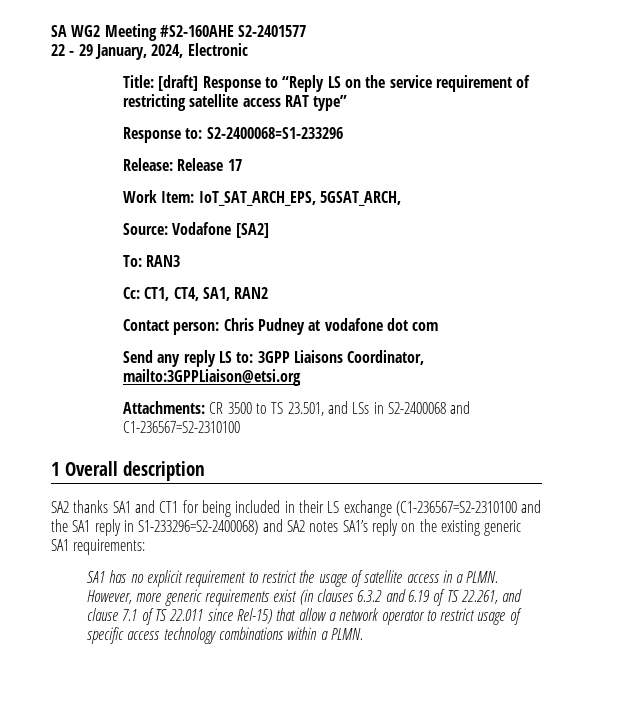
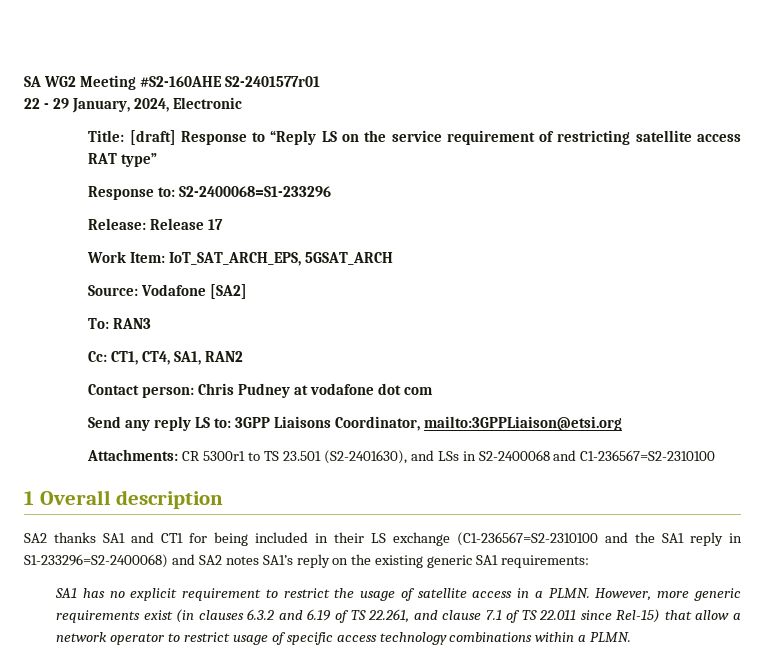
[238,25,307,37] S2-2401577 -> [224,76,320,87] S2-2401577r01
[319,191,401,206] 5GSAT_ARCH, -> [305,252,394,265] 5GSAT_ARCH
[227,402,252,414] 3500 -> [203,451,246,461] 5300r1
[287,402,324,416] 23.501, -> [282,450,407,464] 23.501 (S2-2401630),

